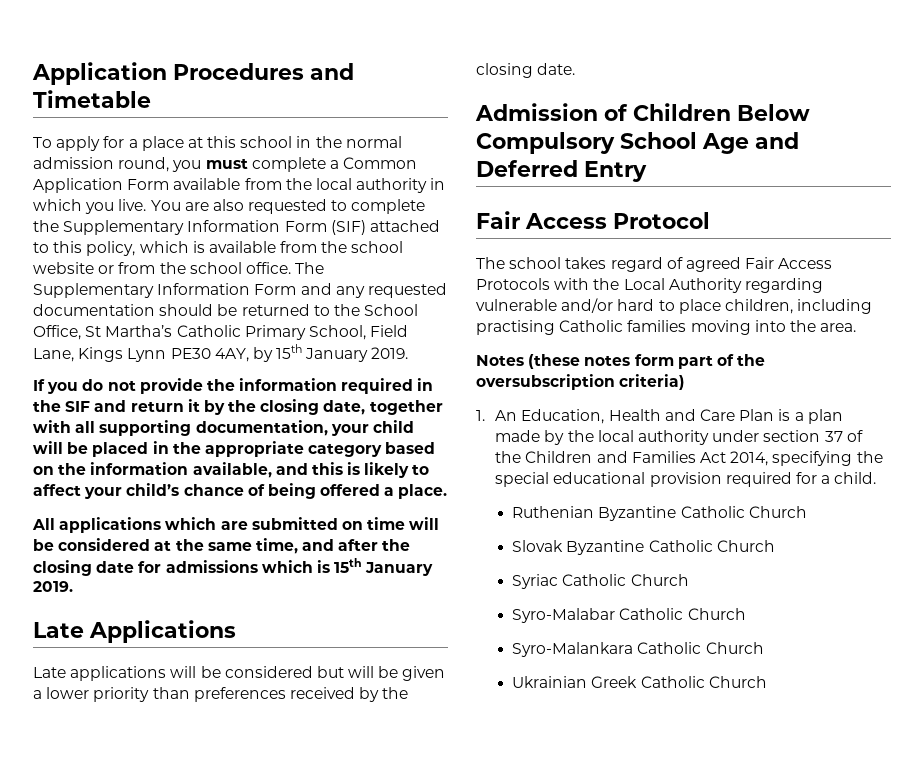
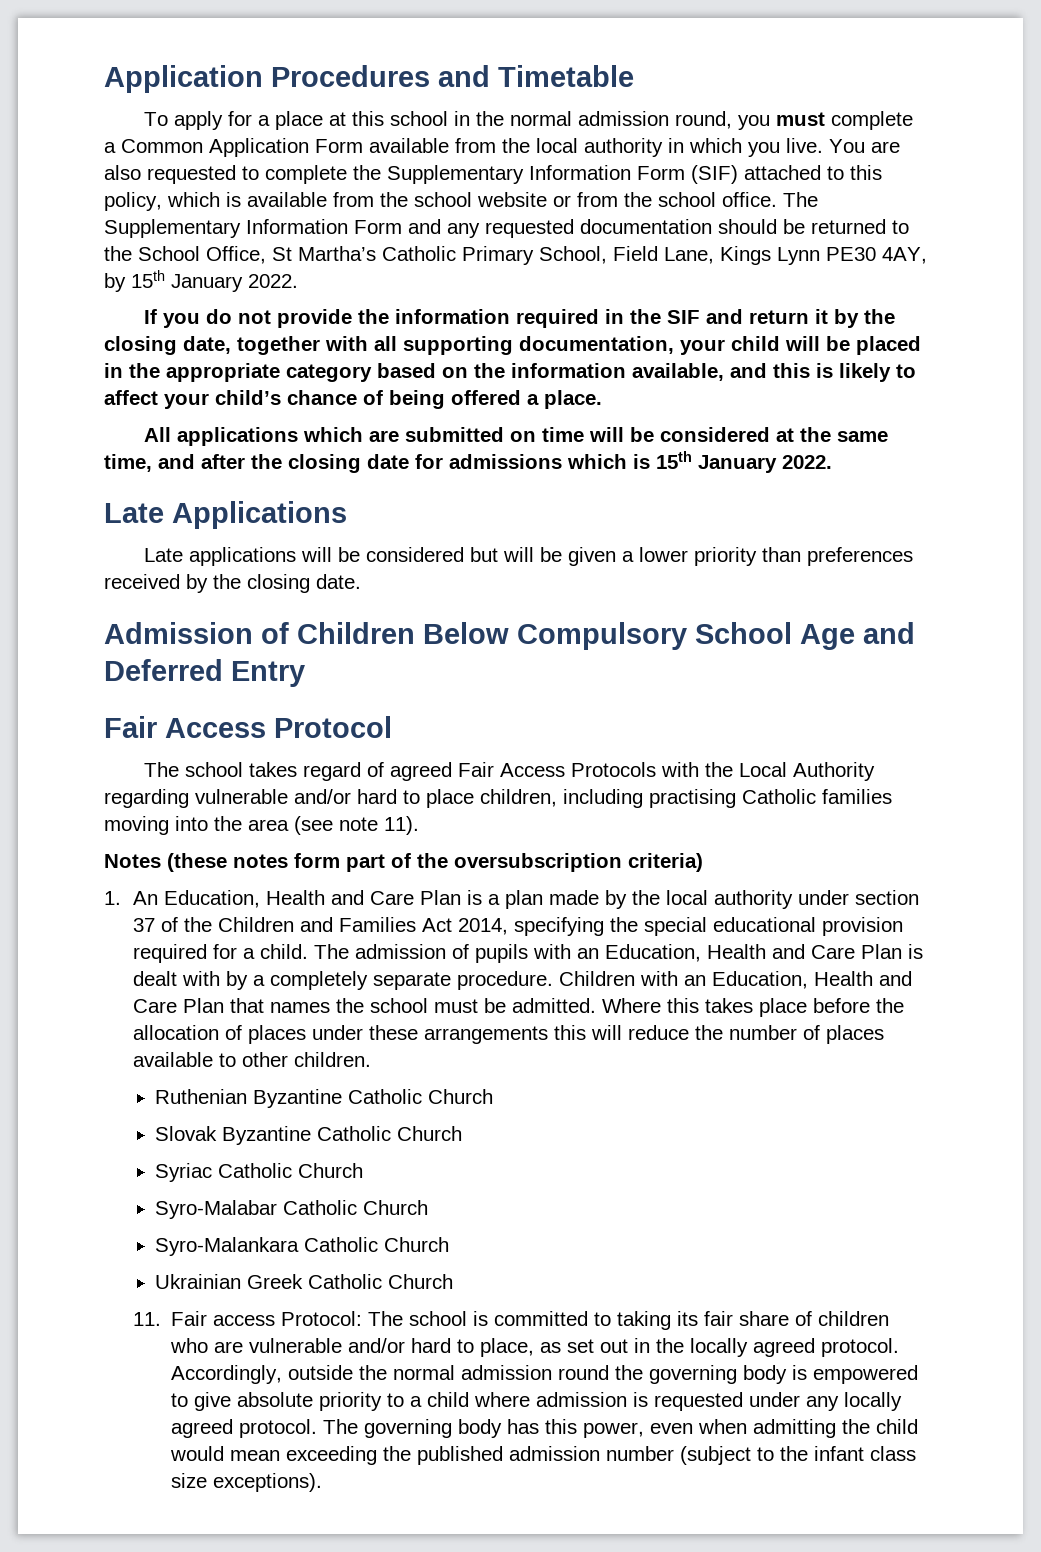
[371,347,409,359] 2019. -> [248,274,298,288] 2022.
[33,581,73,592] 2019. -> [782,455,832,469] 2022.
[820,323,857,332] area. -> [248,816,419,835] area (see note 11).
(877, 478) none -> [313,944,923,963] [132,971,912,990] [132,998,904,1017] [132,1025,884,1044] [132,1052,371,1067] The admission of pupils with an Education, Health and Care Plan is dealt with by a completely separate procedure. Children with an Education, Health and Care Plan that names the school must be admitted. Where this takes place before the allocation of places under these arrangements this will reduce the number of places available to other children.
(767, 682) none -> [132,1311,890,1330] [170,1338,900,1357] [171,1365,919,1384] [171,1392,903,1411] [171,1419,919,1438] [170,1446,917,1465] [171,1473,323,1492] // 11. Fair access Protocol: The school is committed to taking its fair share of children who are vulnerable and/or hard to place, as set out in the locally agreed protocol. Accordingly, outside the normal admission round the governing body is empowered to give absolute priority to a child where admission is requested under any locally agreed protocol. The governing body has this power, even when admitting the child would mean exceeding the published admission number (subject to the infant class size exceptions).

